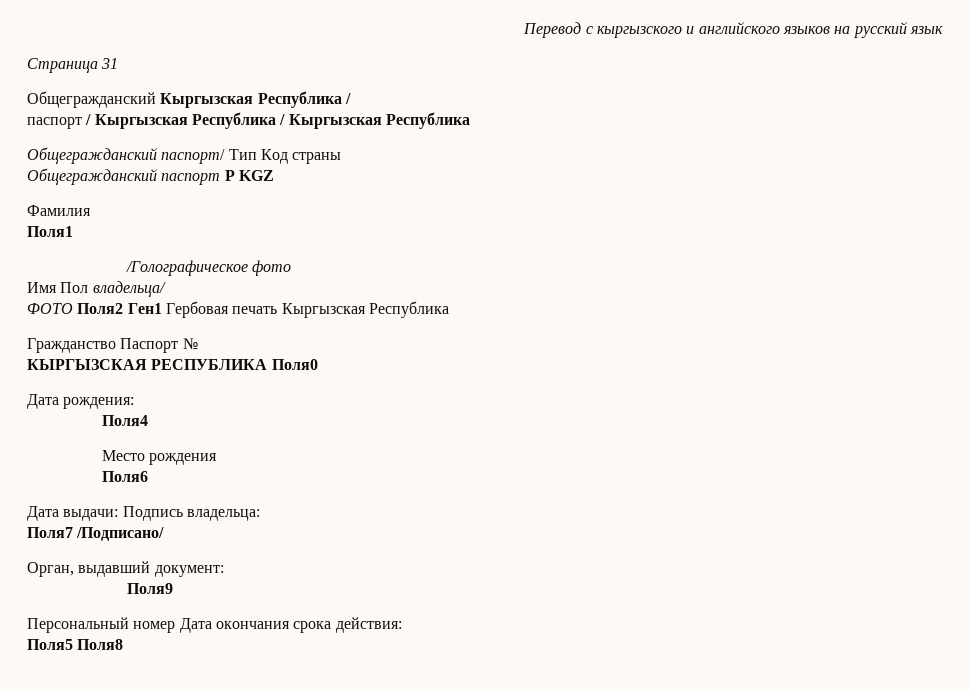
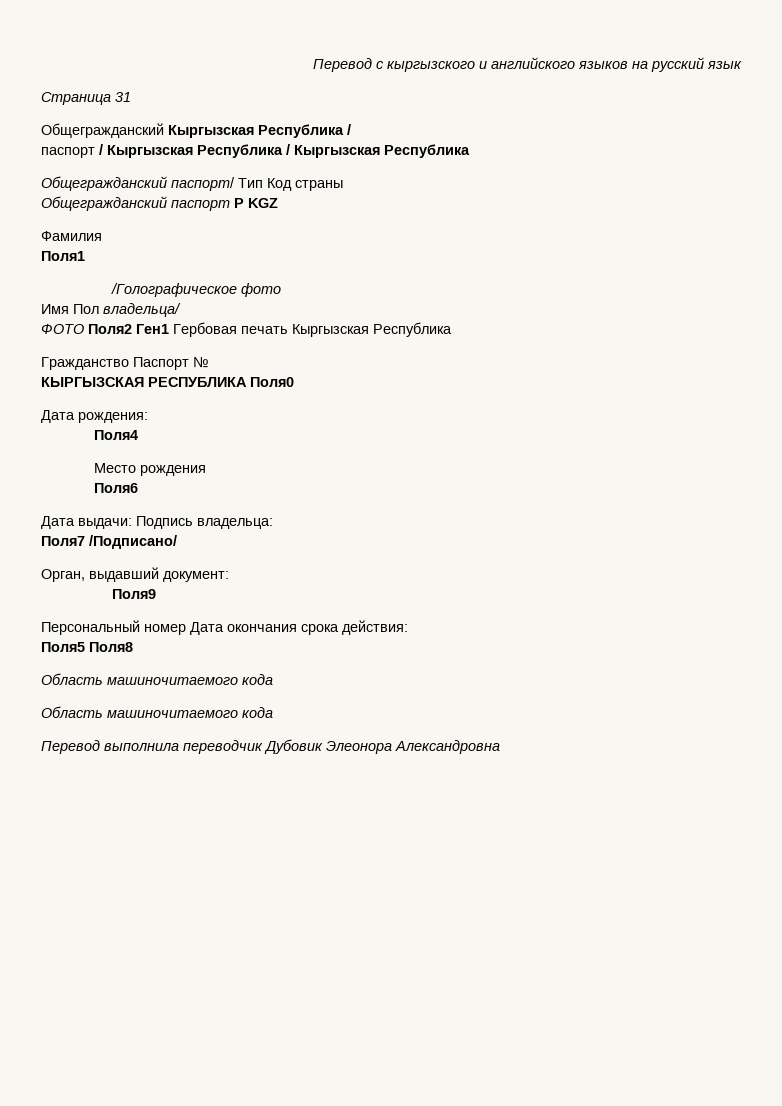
(124, 644) none -> [41,673,273,685] [41,706,273,718] [41,739,500,754] // Область машиночитаемого кода // Область машиночитаемого кода // Перевод выполнила переводчик Дубовик Элеонора Александровна

